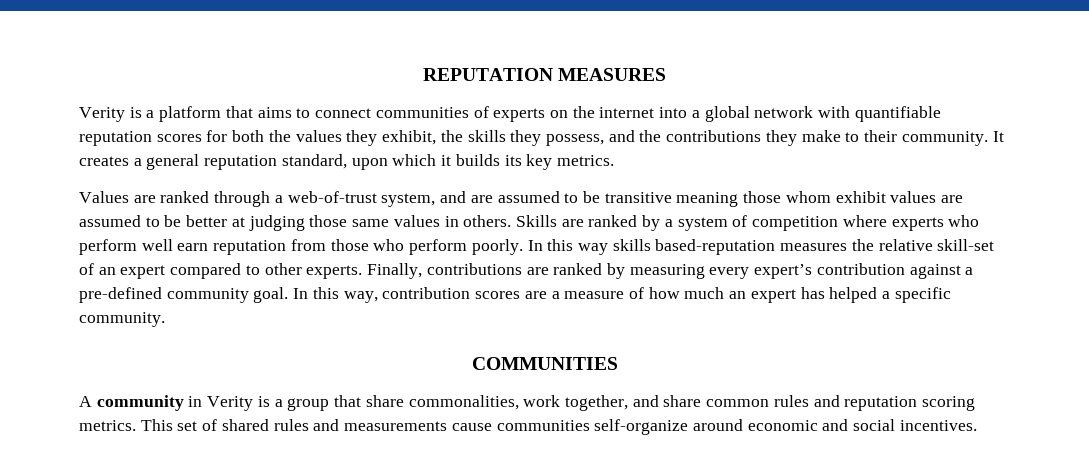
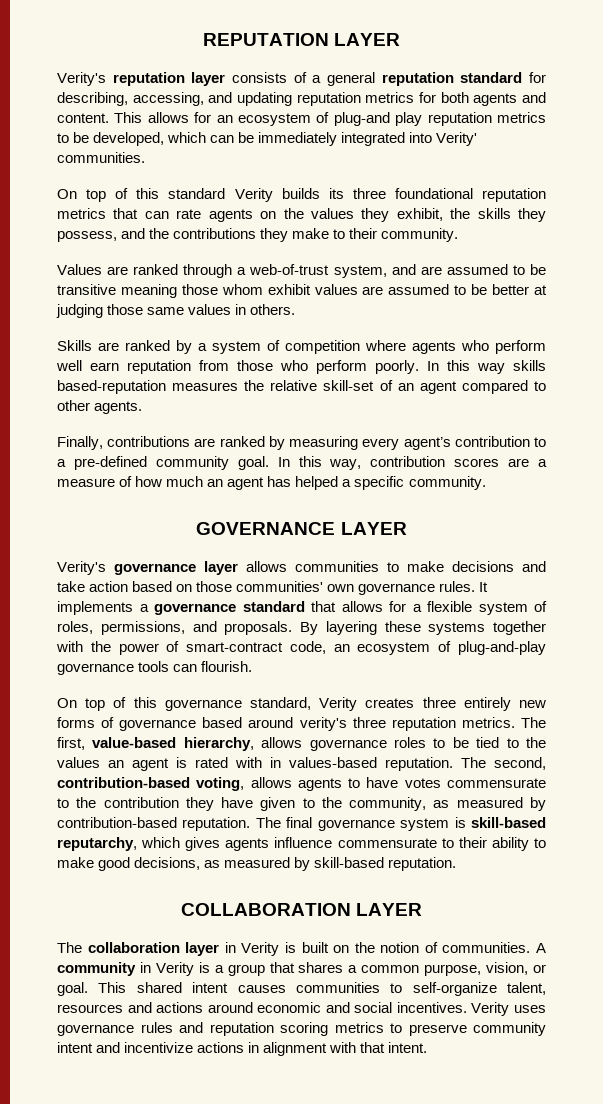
[558,68,667,81] [79,106,941,122] [79,130,265,146] MEASURES // Verity is a platform that aims to connect communities of experts on the internet into a global network with quantifiable reputation scores for both -> [334,33,401,46] [57,72,546,86] [57,92,546,106] [57,112,546,126] [57,132,478,146] [57,152,145,163] [57,188,547,202] [57,208,277,222] LAYER // Verity's reputation layer consists of a general reputation standard for describing, accessing, and updating reputation metrics for both agents and content. This allows for an ecosystem of plug-and play reputation metrics to be developed, which can be immediately integrated into Verity' communities. // On top of this standard Verity builds its three foundational reputation metrics that can rate agents on
[992,131,1004,142] [79,154,614,170] It creates a general reputation standard, upon which it builds its key metrics. -> (459, 235) none
(512, 221) none -> (296, 309) //
[891,217,944,231] experts -> [412,341,456,354] agents
[120,265,166,279] expert -> [419,381,457,394] agent
[306,265,363,279] experts. -> [94,401,143,414] agents. //
[754,263,961,279] expert’s contribution against -> [403,436,546,450] agent’s contribution to
[750,289,796,303] expert -> [227,477,265,490] agent
[471,357,618,370] COMMUNITIES // -> [196,522,407,535] [57,561,546,575] [57,581,489,595] [57,601,547,615] [57,621,546,635] [56,641,546,655] [57,661,253,675] [57,697,546,711] [57,717,546,731] [57,737,546,751] [57,757,546,771] [57,777,546,791] [57,797,546,811] [57,817,547,831] [57,837,546,851] [57,857,457,871] [180,903,423,916] [57,942,531,956] GOVERNANCE LAYER // Verity's governance layer allows communities to make decisions and take action based on those communities' own governance rules. It implements a governance standard that allows for a flexible system of roles, permissions, and proposals. By layering these systems together with the power of smart-contract code, an ecosystem of plug-and-play governance tools can flourish. // On top of this governance standard, Verity creates three entirely new forms of governance based around verity's three reputation metrics. The first, value-based hierarchy, allows governance roles to be tied to the values an agent is rated with in values-based reputation. The second, contribution-based voting, allows agents to have votes commensurate to the contribution they have given to the community, as measured by contribution-based reputation. The final governance system is skill-based reputarchy, which gives agents influence commensurate to their ability to make good decisions, as measured by skill-based reputation. // COLLABORATION LAYER // The collaboration layer in Verity is built on the notion of communities.
[365,395,976,411] [79,419,689,435] share commonalities, work together, and share common rules and reputation scoring metrics. This set of shared rules and measurements cause communities self-organize -> [298,962,546,976] [57,982,546,996] [57,1002,204,1013] shares a common purpose, vision, or goal. This shared intent causes communities to self-organize talent, resources and actions
(977, 425) none -> [471,1002,546,1016] [57,1022,546,1036] [57,1042,428,1056] Verity uses governance rules and reputation scoring metrics to preserve community intent and incentivize actions in alignment with that intent.

